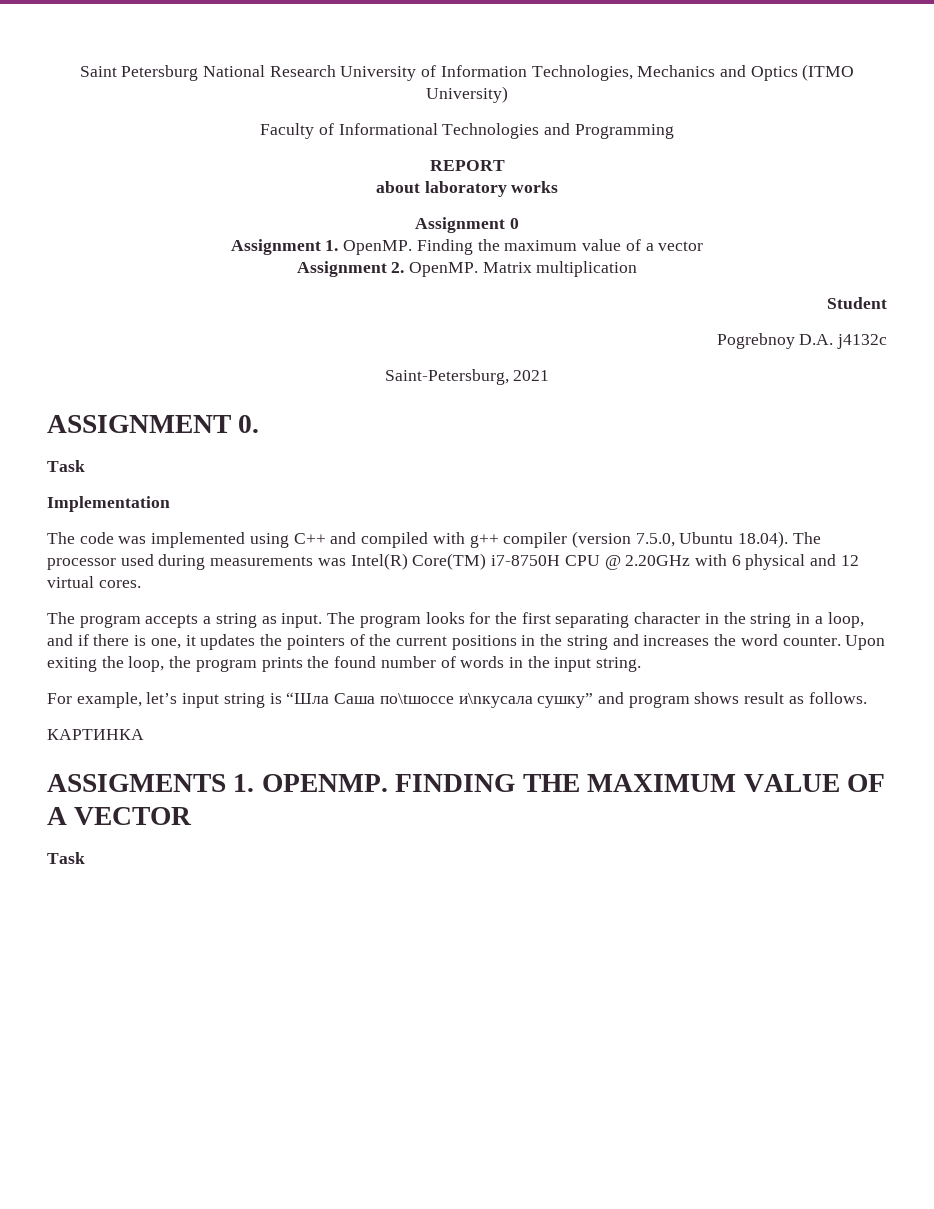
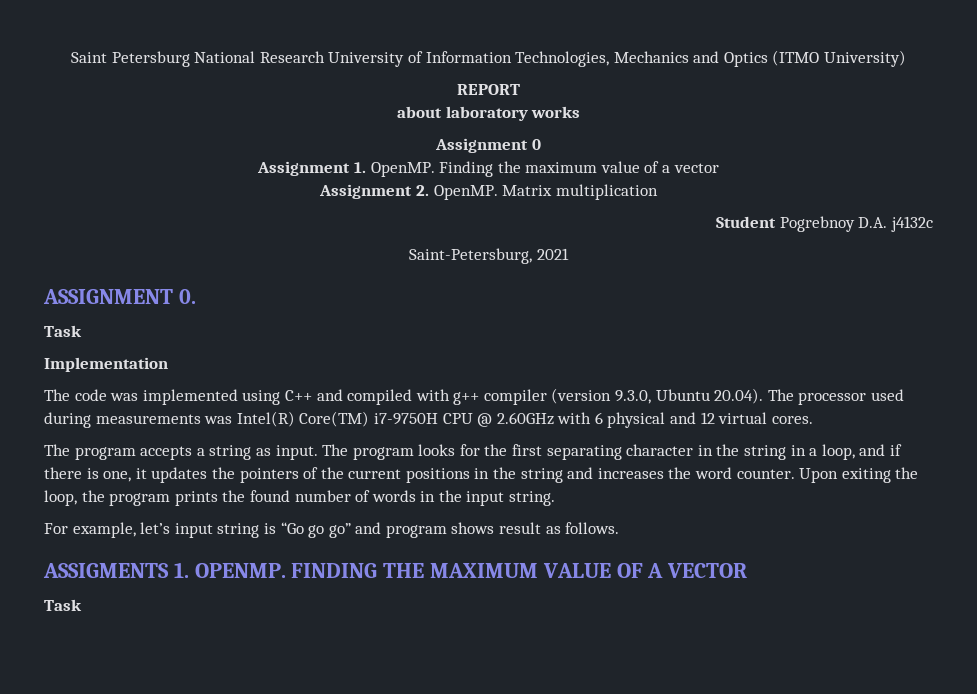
[260,123,674,139] // Faculty of Informational Technologies and Programming -> (907, 58) none
(887, 303) // -> (777, 222) none
[635,531,789,548] 7.5.0, Ubuntu 18.04). -> [615,388,764,404] 9.3.0, Ubuntu 20.04).
[491,555,561,566] i7-8750H -> [373,413,438,425] i7-9750H
[625,555,691,566] 2.20GHz -> [496,412,554,425] 2.60GHz
[286,692,594,708] “Шла Саша по\tшоссе и\nкусала сушку” -> [280,522,351,538] “Go go go”
[47,729,144,740] // КАРТИНКА -> (620, 528) none

